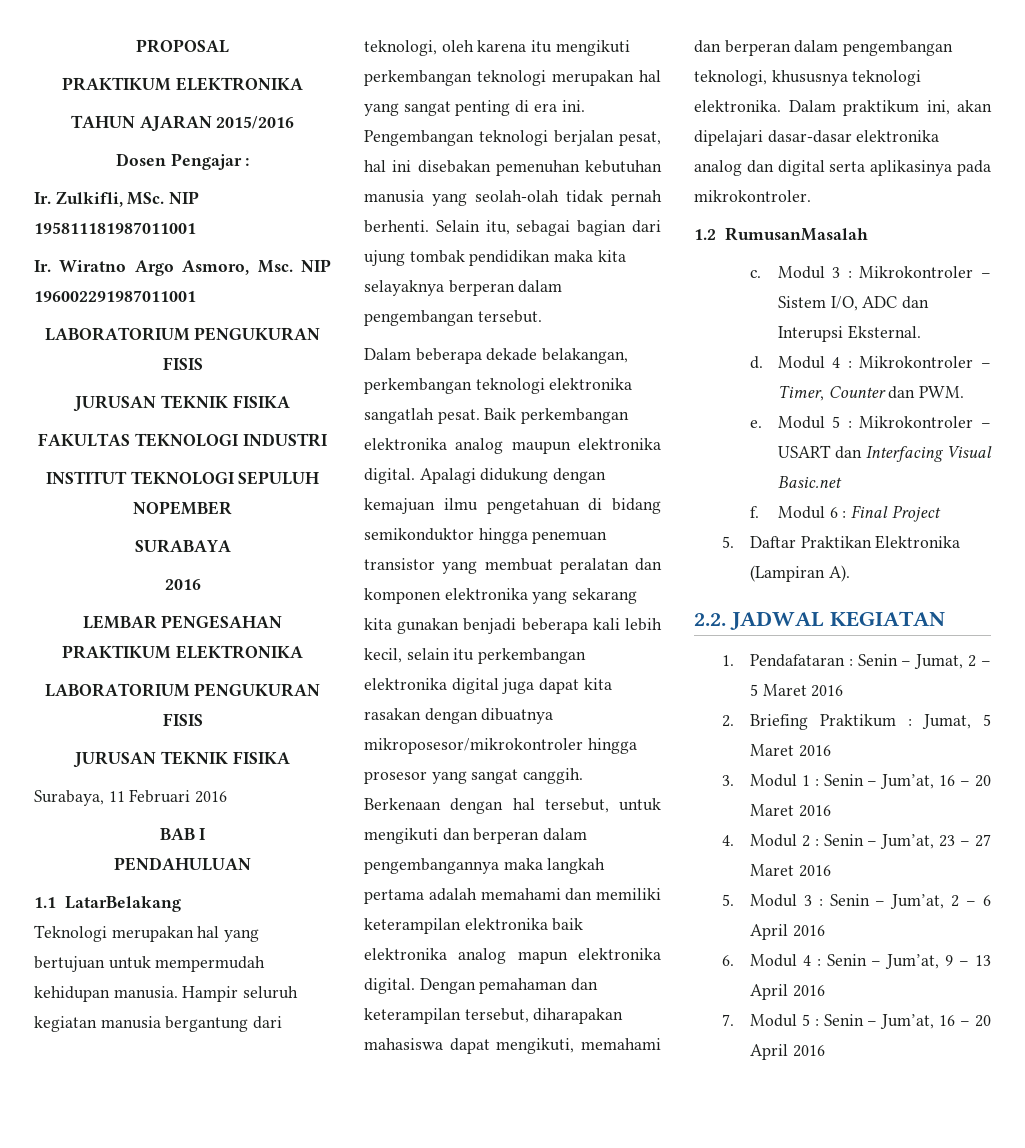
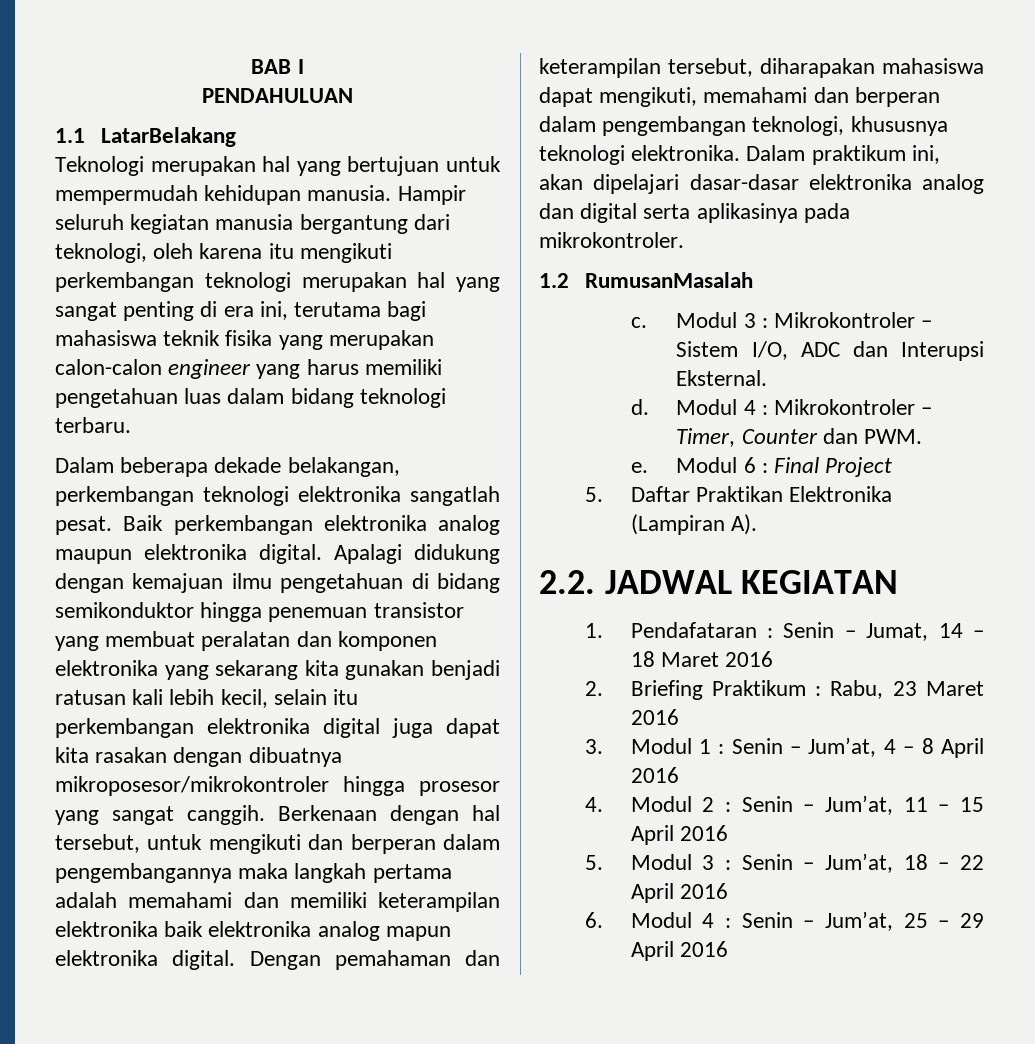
[136,39,229,53] [62,77,303,91] [70,115,295,132] [115,153,250,170] [34,191,200,207] [34,222,196,234] [34,259,331,276] [34,290,196,302] [44,327,321,341] [162,357,203,370] [73,395,290,412] [38,433,328,447] [45,471,320,485] [133,501,232,515] [134,539,231,553] [164,579,201,590] [82,615,283,629] [62,645,303,659] [44,683,321,697] [162,713,203,726] [73,751,290,768] [34,789,228,806] PROPOSAL // PRAKTIKUM ELEKTRONIKA // TAHUN AJARAN 2015/2016 // Dosen Pengajar : // Ir. Zulkifli, MSc. NIP 195811181987011001 // Ir. Wiratno Argo Asmoro, Msc. NIP 196002291987011001 // LABORATORIUM PENGUKURAN FISIS // JURUSAN TEKNIK FISIKA // FAKULTAS TEKNOLOGI INDUSTRI // INSTITUT TEKNOLOGI SEPULUH NOPEMBER // SURABAYA // 2016 // LEMBAR PENGESAHAN PRAKTIKUM ELEKTRONIKA // LABORATORIUM PENGUKURAN FISIS // JURUSAN TEKNIK FISIKA // Surabaya, 11 Februari 2016 // -> (251, 66) none
[561,100,585,112] [364,130,661,146] [364,160,662,176] [364,190,662,206] [364,220,661,236] [364,250,626,266] [364,280,563,296] [364,310,542,326] ini. Pengembangan teknologi berjalan pesat, hal ini disebakan pemenuhan kebutuhan manusia yang seolah-olah tidak pernah berhenti. Selain itu, sebagai bagian dari ujung tombak pendidikan maka kita selayaknya berperan dalam pengembangan tersebut. -> [259,301,427,321] [55,330,434,350] [55,359,442,379] [55,388,446,408] [55,417,131,433] ini, terutama bagi mahasiswa teknik fisika yang merupakan calon-calon engineer yang harus memiliki pengetahuan luas dalam bidang teknologi terbaru.
[521,618,588,634] beberapa -> [55,690,126,705] ratusan
[832,416,991,428] [777,445,992,462] [777,476,842,488] [749,506,825,519] 5 : Mikrokontroler – USART dan Interfacing Visual Basic.net // f. Modul -> (738, 465) none
[968,655,991,667] [749,684,758,696] 2 – 5 -> [938,623,984,638] [630,651,655,667] 14 – 18
[921,714,991,729] Jumat, 5 -> [830,680,917,699] Rabu, 23
[939,775,991,787] [749,804,794,816] 16 – 20 Maret -> [883,738,984,758] 4 – 8 April
[939,834,991,847] [749,864,794,876] 23 – 27 Maret -> [903,797,984,812] [630,825,674,845] 11 – 15 April
[951,895,991,907] 2 – 6 -> [903,854,984,870] 18 – 22
[945,955,991,966] [749,984,825,1000] [721,1014,991,1029] [749,1044,825,1060] 9 – 13 April 2016 // 7. Modul 5 : Senin – Jum’at, 16 – 20 April 2016 -> [903,913,984,928] [630,941,728,961] 25 – 29 April 2016

